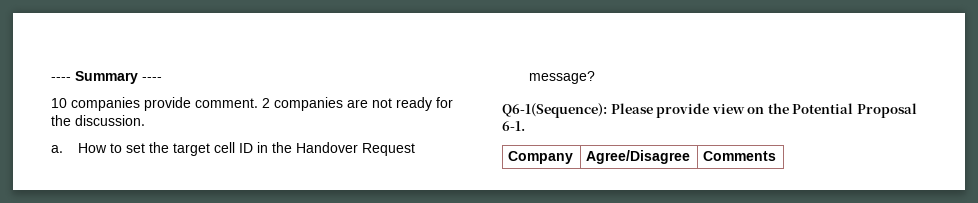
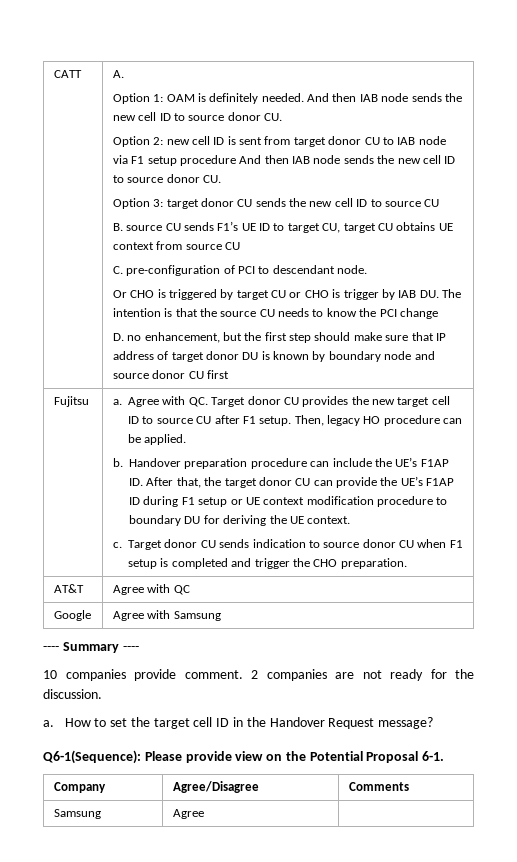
(51, 79) none -> [53,70,82,78] [112,70,124,78] [112,93,462,104] [112,112,283,121] [112,136,446,147] [112,155,456,166] [112,174,221,183] [112,198,440,209] [112,221,453,233] [112,241,240,250] [112,265,368,276] [112,289,462,300] [112,308,438,319] [112,332,446,343] [112,351,435,362] [112,370,229,379] [53,396,89,407] [112,396,450,407] [128,415,463,426] [128,434,187,445] [112,457,449,469] [129,476,455,488] [129,496,448,507] [129,515,351,526] [112,539,463,550] [128,558,407,569] [53,584,84,593] [112,584,190,595] [53,610,91,621] [112,610,221,621] CATT | A. // Option 1: OAM is definitely needed. And then IAB node sends the new cell ID to source donor CU. // Option 2: new cell ID is sent from target donor CU to IAB node via F1 setup procedure And then IAB node sends the new cell ID to source donor CU. // Option 3: target donor CU sends the new cell ID to source CU // B. source CU sends F1’s UE ID to target CU, target CU obtains UE context from source CU // C. pre-configuration of PCI to descendant node. // Or CHO is triggered by target CU or CHO is trigger by IAB DU. The intention is that the source CU needs to know the PCI change // D. no enhancement, but the first step should make sure that IP address of target donor DU is known by boundary node and source donor CU first // Fujitsu | a. Agree with QC. Target donor CU provides the new target cell ID to source CU after F1 setup. Then, legacy HO procedure can be applied. // b. Handover preparation procedure can include the UE’s F1AP ID. After that, the target donor CU can provide the UE’s F1AP ID during F1 setup or UE context modification procedure to boundary DU for deriving the UE context. // c. Target donor CU sends indication to source donor CU when F1 setup is completed and trigger the CHO preparation. // AT&T | Agree with QC // Google | Agree with Samsung //
(777, 156) none -> [53,809,101,819] [172,809,204,819] // Samsung | Agree |

